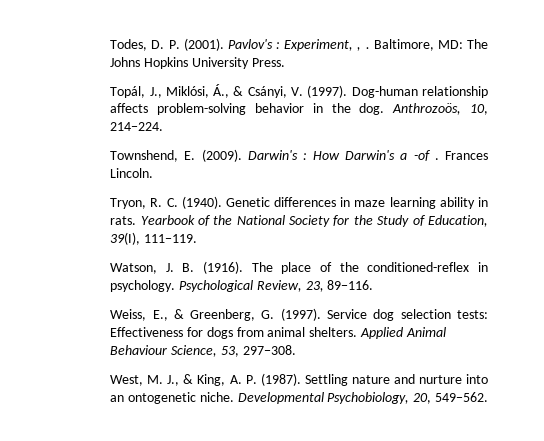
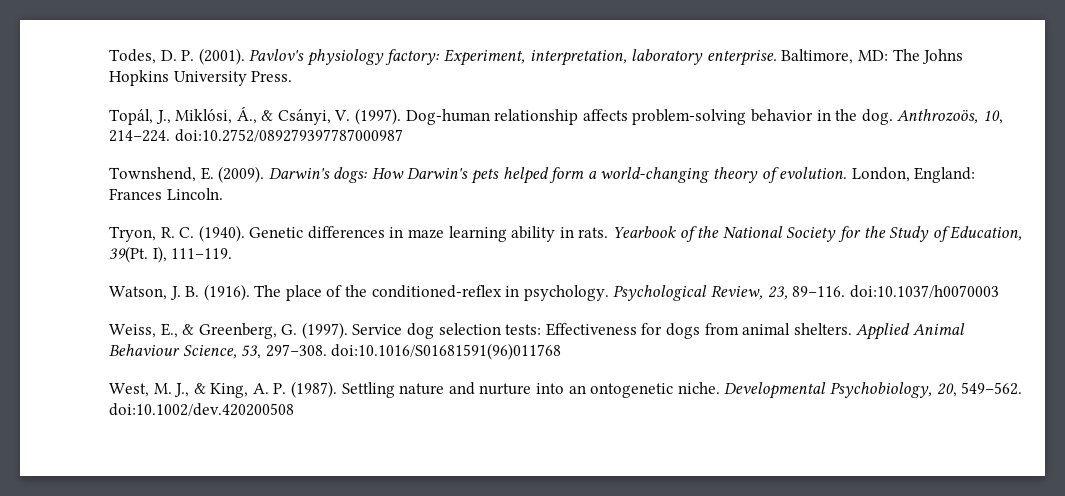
[276,39,370,51] : Experiment, , . -> [306,49,777,66] physiology factory: Experiment, interpretation, laboratory enterprise.
(164, 126) none -> [174,129,403,142] doi:10.2752/089279397787000987
[302,153,307,160] : -> [333,167,368,183] dogs:
[400,150,439,161] a -of . -> [471,167,976,184] pets helped form a world-changing theory of evolution. London, England:
[110,232,141,245] 39(I), -> [108,246,167,263] 39(Pt. I),
(374, 285) none -> [849,285,999,298] doi:10.1037/h0070003
(296, 350) none -> [331,343,562,360] doi:10.1016/S01681591(96)011768
(488, 397) none -> [108,403,294,416] doi:10.1002/dev.420200508

